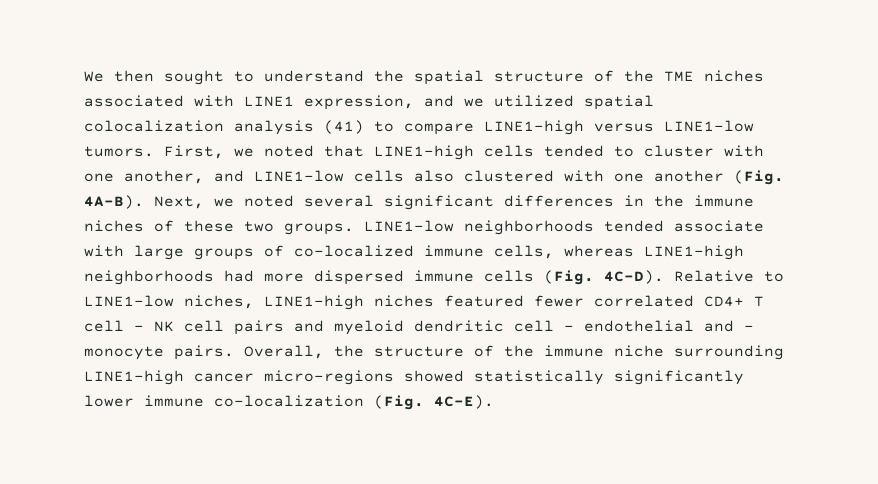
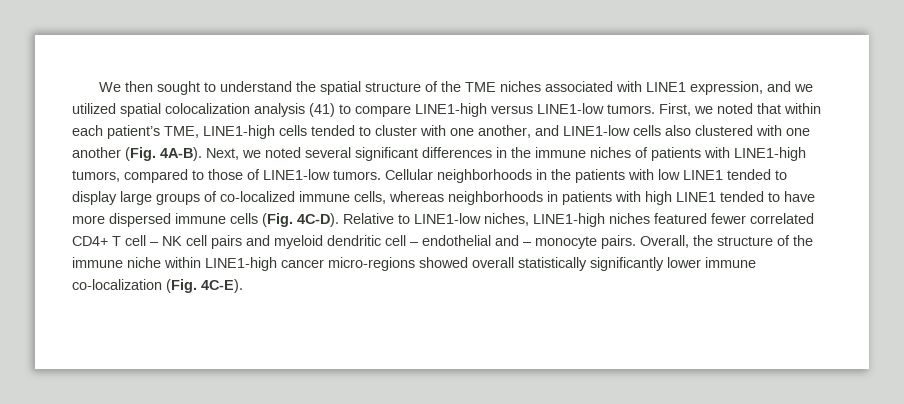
(364, 151) none -> [784,103,821,114] [72,125,199,139] within each patient’s TME,
[184,220,764,235] [84,245,124,257] these two groups. LINE1-low neighborhoods tended associate with -> [651,147,806,161] [72,169,787,183] [72,191,117,205] patients with LINE1-high tumors, compared to those of LINE1-low tumors. Cellular neighborhoods in the patients with low LINE1 tended to display
[644,245,744,260] [84,270,254,285] LINE1-high neighborhoods had -> [448,191,815,205] neighborhoods in patients with high LINE1 tended to have
[674,345,784,360] surrounding -> [164,257,201,268] within
(464, 376) none -> [472,257,514,268] overall

